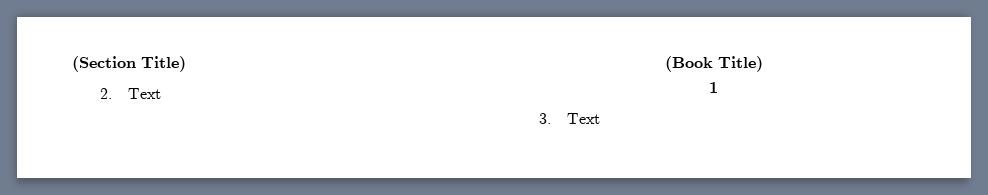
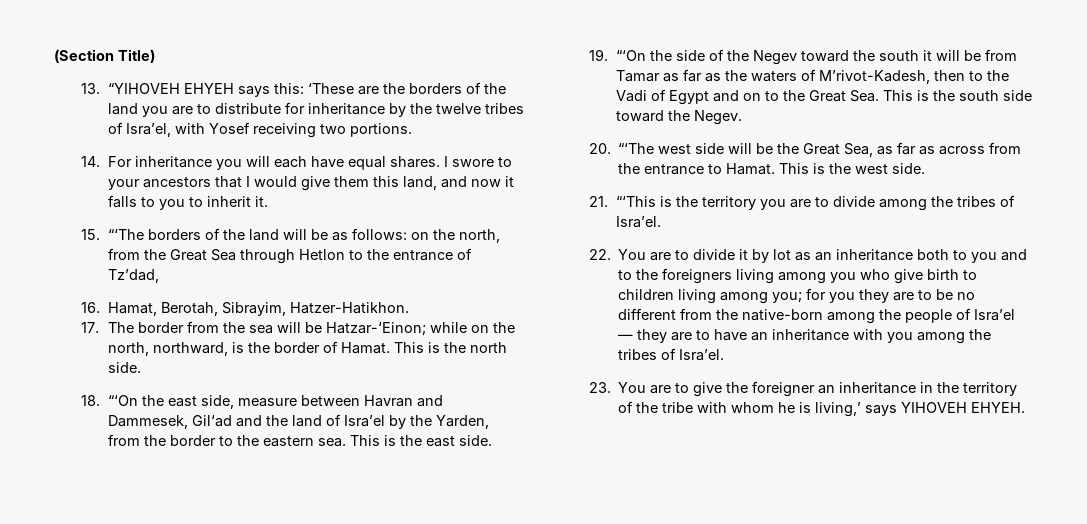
[99,88,161,99] [664,56,763,72] [709,82,718,93] [538,113,600,124] 2. Text // (Book Title) // 1 // 3. Text -> [81,82,507,97] [108,102,525,117] [108,122,413,138] [81,156,513,170] [108,176,515,191] [108,195,269,210] [81,228,501,243] [108,248,473,264] [108,269,160,283] [81,302,410,316] [81,321,516,336] [108,341,508,356] [108,362,142,373] [81,395,444,409] [108,414,490,429] [108,434,493,447] [589,49,1018,65] [616,69,1010,84] [616,89,1033,105] [616,110,743,125] [589,142,1022,157] [618,163,926,175] [589,195,1016,211] [616,216,662,228] [589,249,1028,263] [618,268,978,284] [618,288,976,304] [618,308,1016,324] [618,329,992,344] [618,348,725,361] [589,381,1018,397] [618,401,1026,417] 13. “YIHOVEH EHYEH says this: ‘These are the borders of the land you are to distribute for inheritance by the twelve tribes of Isra’el, with Yosef receiving two portions. // 14. For inheritance you will each have equal shares. I swore to your ancestors that I would give them this land, and now it falls to you to inherit it. // 15. “‘The borders of the land will be as follows: on the north, from the Great Sea through Hetlon to the entrance of Tz’dad, // 16. Hamat, Berotah, Sibrayim, Hatzer-Hatikhon. // 17. The border from the sea will be Hatzar-‘Einon; while on the north, northward, is the border of Hamat. This is the north side. // 18. “‘On the east side, measure between Havran and Dammesek, Gil‘ad and the land of Isra’el by the Yarden, from the border to the eastern sea. This is the east side. // 19. “‘On the side of the Negev toward the south it will be from Tamar as far as the waters of M’rivot-Kadesh, then to the Vadi of Egypt and on to the Great Sea. This is the south side toward the Negev. // 20. “‘The west side will be the Great Sea, as far as across from the entrance to Hamat. This is the west side. // 21. “‘This is the territory you are to divide among the tribes of Isra’el. // 22. You are to divide it by lot as an inheritance both to you and to the foreigners living among you who give birth to children living among you; for you they are to be no different from the native-born among the people of Isra’el — they are to have an inheritance with you among the tribes of Isra’el. // 23. You are to give the foreigner an inheritance in the territory of the tribe with whom he is living,’ says YIHOVEH EHYEH.

